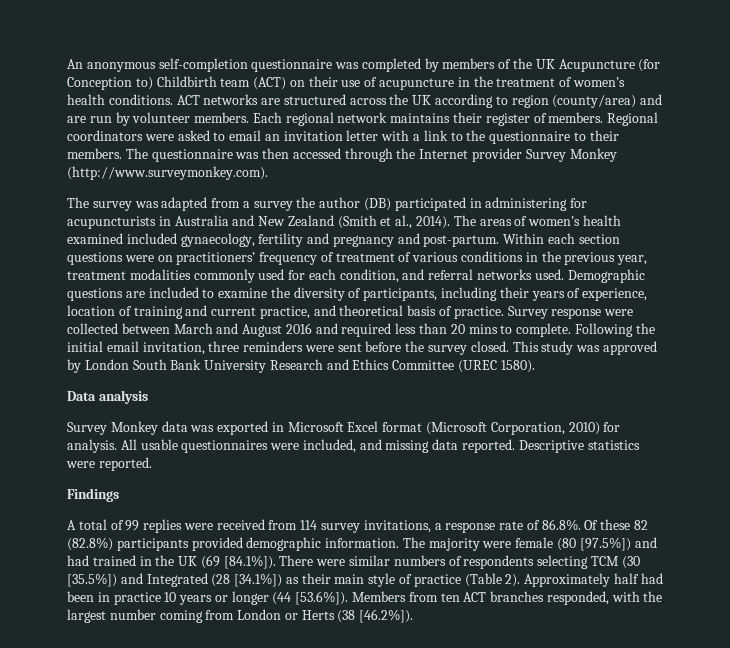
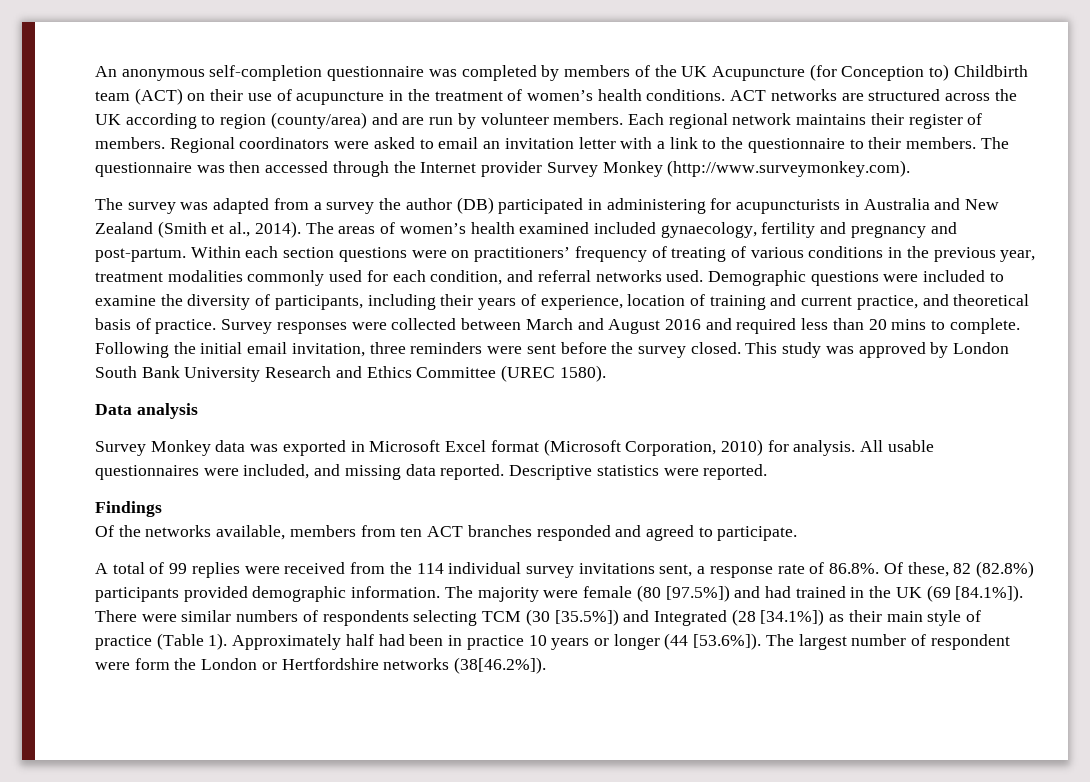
[335,253,395,262] treatment -> [671,247,727,262] treating
[125,291,145,298] are -> [883,274,919,282] were
[551,308,602,319] response -> [276,322,347,334] responses
(119, 495) none -> [95,525,798,541] // Of the networks available, members from ten ACT branches responded and agreed to participate.
[300,520,431,533] 114 survey invitations, -> [389,562,693,578] the 114 individual survey invitations sent,
[600,519,631,530] these -> [907,562,949,577] these,
[505,574,521,587] 2). -> [208,633,228,650] 1).
[352,591,663,605] [67,609,414,623] Members from ten ACT branches responded, with the largest number coming from London or Herts (38 [46.2%]). -> [765,634,1010,650] [95,657,547,674] The largest number of respondent were form the London or Hertfordshire networks (38[46.2%]).

